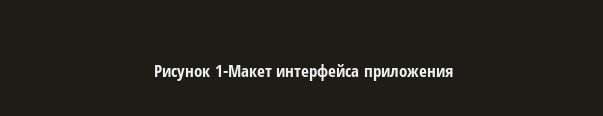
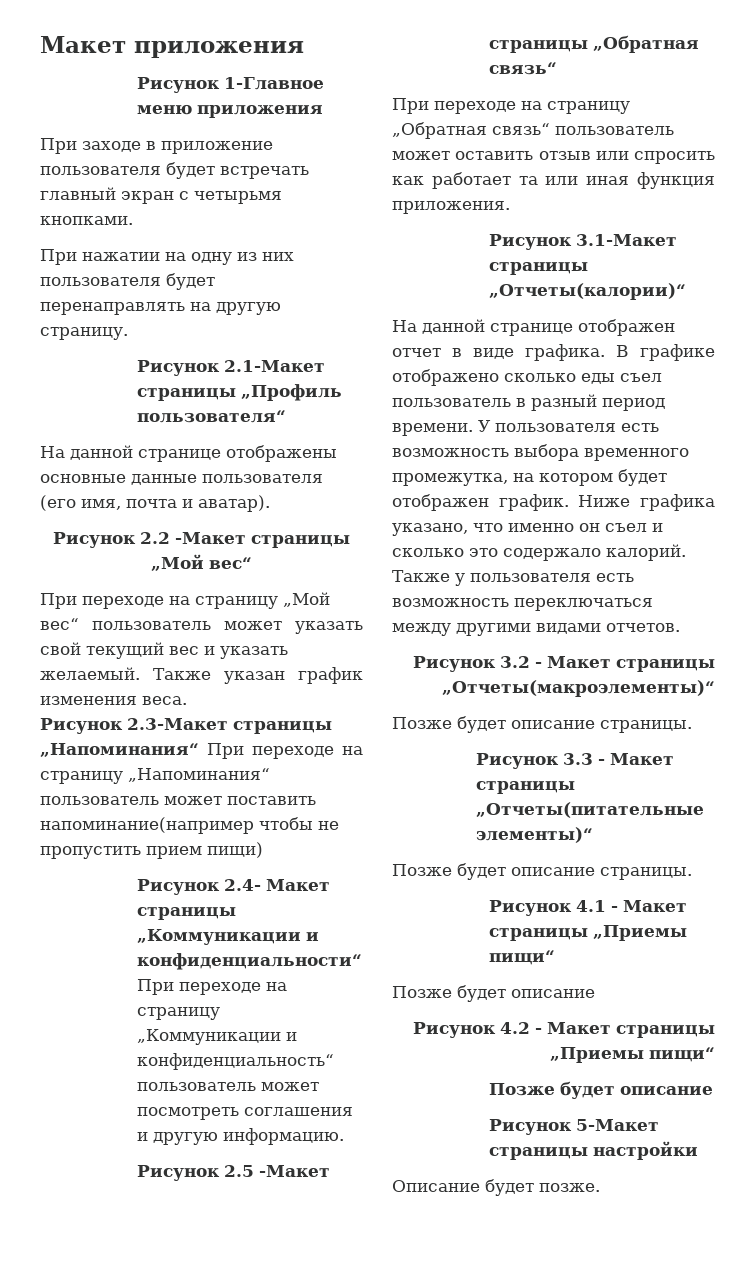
[154,64,453,81] Рисунок 1-Макет интерфейса приложения -> [40,36,304,58] [136,77,324,93] [136,104,323,118] [40,138,273,154] [40,162,309,179] [40,187,282,204] [40,216,133,225] [40,249,294,265] [40,273,215,290] [40,302,281,315] [40,327,128,340] [136,360,325,376] [136,384,342,401] [136,410,286,423] [40,445,337,462] [40,474,323,485] [40,495,270,512] [53,532,350,548] [151,554,252,571] [40,592,330,609] [40,618,363,634] [40,642,288,659] [40,667,363,684] [40,696,187,705] [40,718,332,734] [40,743,363,759] [40,768,270,784] [40,796,316,805] [40,817,339,834] [40,842,263,859] [136,879,330,895] [136,907,236,920] [136,929,319,945] [136,953,362,970] [136,979,287,995] [136,1007,220,1020] [136,1029,297,1045] [136,1053,334,1070] [136,1082,319,1091] [136,1107,353,1120] [136,1128,344,1145] [136,1165,330,1181] [488,35,699,53] [488,62,557,75] [392,98,630,114] [392,122,674,139] [392,151,715,164] [392,172,715,189] [392,201,510,214] [488,234,677,250] [488,262,588,275] [488,283,686,300] [392,319,675,336] [392,344,715,361] [392,369,662,386] [392,394,665,411] [392,420,659,436] [392,444,689,461] [392,469,667,486] [392,494,715,511] [392,523,663,536] [392,544,686,561] [392,570,634,586] [392,598,653,611] [392,623,680,636] [413,656,715,672] [442,680,715,697] [392,716,692,733] [476,753,675,769] [476,781,576,794] [476,802,705,818] [476,827,594,843] [392,863,692,880] [488,900,687,916] [488,925,687,941] [488,950,555,965] [392,985,595,1002] [413,1022,715,1038] [550,1047,715,1063] [488,1081,713,1099] [488,1119,659,1135] [488,1141,698,1160] [392,1179,600,1196] Макет приложения // Рисунок 1-Главное меню приложения // При заходе в приложение пользователя будет встречать главный экран c четырьмя кнопками. // При нажатии на одну из них пользователя будет перенаправлять на другую страницу. // Рисунок 2.1-Макет страницы „Профиль пользователя“ // На данной странице отображены основные данные пользователя (его имя, почта и аватар). // Рисунок 2.2 -Макет страницы „Мой вес“ // При переходе на страницу „Мой вес“ пользователь может указать свой текущий вес и указать желаемый. Также указан график изменения веса. // Рисунок 2.3-Макет страницы „Напоминания“ При переходе на страницу „Напоминания“ пользователь может поставить напоминание(например чтобы не пропустить прием пищи) // Рисунок 2.4- Макет страницы „Коммуникации и конфиденциальности“ При переходе на страницу „Коммуникации и конфиденциальность“ пользователь может посмотреть соглашения и другую информацию. // Рисунок 2.5 -Макет страницы „Обратная связь“ // При переходе на страницу „Обратная связь“ пользователь может оставить отзыв или спросить как работает та или иная функция приложения. // Рисунок 3.1-Макет страницы „Отчеты(калории)“ // На данной странице отображен отчет в виде графика. В графике отображено сколько еды съел пользователь в разный период времени. У пользователя есть возможность выбора временного промежутка, на котором будет отображен график. Ниже графика указано, что именно он съел и сколько это содержало калорий. Также у пользователя есть возможность переключаться между другими видами отчетов. // Рисунок 3.2 - Макет страницы „Отчеты(макроэлементы)“ // Позже будет описание страницы. // Рисунок 3.3 - Макет страницы „Отчеты(питательные элементы)“ // Позже будет описание страницы. // Рисунок 4.1 - Макет страницы „Приемы пищи“ // Позже будет описание // Рисунок 4.2 - Макет страницы „Приемы пищи“ // Позже будет описание // Рисунок 5-Макет страницы настройки // Описание будет позже.

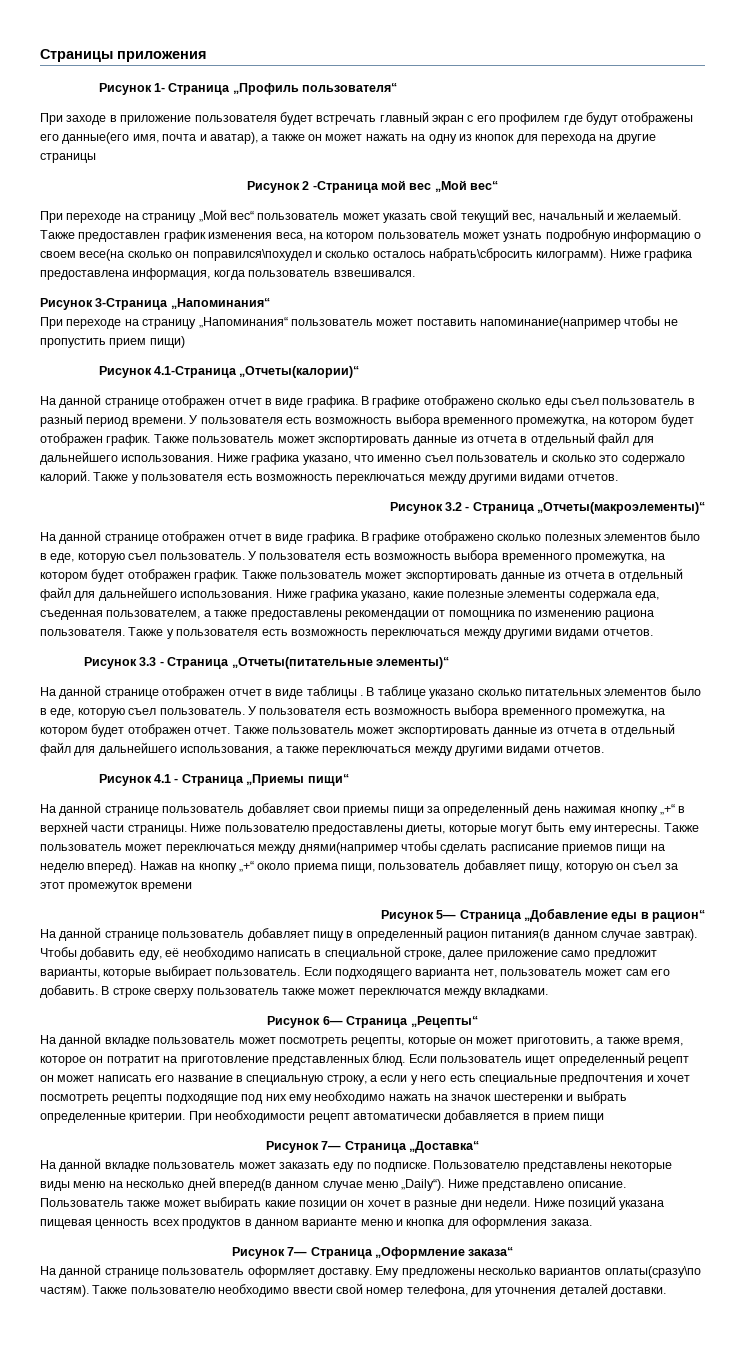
[40,36,126,53] Макет -> [40,49,113,62] Страницы
[223,77,324,90] [136,104,323,118] 1-Главное меню приложения -> [154,83,398,95] 1- Страница „Профиль пользователя“
[194,191,282,204] [40,216,133,225] [40,249,294,265] [40,273,215,290] [40,302,281,315] [40,327,128,340] [136,360,325,376] [136,384,342,401] [136,410,286,423] [40,445,337,462] [40,474,323,485] [40,495,270,512] [53,532,350,548] четырьмя кнопками. // При нажатии на одну из них пользователя будет перенаправлять на другую страницу. // Рисунок 2.1-Макет страницы „Профиль пользователя“ // На данной странице отображены основные данные пользователя (его имя, почта и аватар). // Рисунок 2.2 -Макет страницы -> [476,112,694,125] [40,132,656,144] [40,153,96,163] [246,180,432,193] его профилем где будут отображены его данные(его имя, почта и аватар), а также он может нажать на одну из кнопок для перехода на другие страницы // Рисунок 2 -Страница мой вес
[169,646,288,659] вес и указать -> [512,209,614,222] вес, начальный и
[224,671,285,684] указан -> [78,232,161,242] предоставлен
[142,696,187,705] [40,718,332,734] [40,743,199,757] веса. // Рисунок 2.3-Макет страницы „Напоминания“ -> [275,229,701,242] [40,248,693,261] [40,268,415,280] [40,298,270,310] веса, на котором пользователь может узнать подробную информацию о своем весе(на сколько он поправился\похудел и сколько осталось набрать\сбросить килограмм). Ниже графика предоставлена информация, когда пользователь взвешивался. // Рисунок 3-Страница „Напоминания“ //
[223,879,330,891] [136,907,236,920] [136,929,319,945] [136,953,362,970] [136,979,287,995] [136,1007,220,1020] [136,1029,297,1045] [136,1053,334,1070] [136,1082,319,1091] [136,1107,353,1120] [136,1128,344,1145] [136,1165,330,1181] [488,35,699,53] [488,62,557,75] [392,98,630,114] [392,122,674,139] [392,151,715,164] [392,172,715,189] [392,201,510,214] [488,234,677,250] [488,262,588,275] 2.4- Макет страницы „Коммуникации и конфиденциальности“ При переходе на страницу „Коммуникации и конфиденциальность“ пользователь может посмотреть соглашения и другую информацию. // Рисунок 2.5 -Макет страницы „Обратная связь“ // При переходе на страницу „Обратная связь“ пользователь может оставить отзыв или спросить как работает та или иная функция приложения. // Рисунок 3.1-Макет страницы -> [154,366,238,378] 4.1-Страница
(569, 502) none -> [153,432,654,446] [40,451,214,465] Также пользователь может экспортировать данные из отчета в отдельный файл для дальнейшего использования.
[579,523,647,532] он съел -> [424,455,538,462] съел пользователь
[547,656,715,672] Макет страницы -> [472,502,535,514] Страница
[392,716,692,733] Позже будет описание страницы. -> [40,530,701,544] [40,550,665,563] [40,568,683,582] [40,587,660,601] [40,610,654,620] [40,627,653,639] На данной странице отображен отчет в виде графика. В графике отображено сколько полезных элементов было в еде, которую съел пользователь. У пользователя есть возможность выбора временного промежутка, на котором будет отображен график. Также пользователь может экспортировать данные из отчета в отдельный файл для дальнейшего использования. Ниже графика указано, какие полезные элементы содержала еда, съеденная пользователем, а также предоставлены рекомендации от помощника по изменению рациона пользователя. Также у пользователя есть возможность переключаться между другими видами отчетов.
[610,753,675,765] [476,781,576,794] Макет страницы -> [167,657,230,669] Страница
[392,863,692,880] Позже будет описание страницы. -> [40,685,701,699] [40,705,665,718] [40,723,675,737] [40,742,604,756] На данной странице отображен отчет в виде таблицы . В таблице указано сколько питательных элементов было в еде, которую съел пользователь. У пользователя есть возможность выбора временного промежутка, на котором будет отображен отчет. Также пользователь может экспортировать данные из отчета в отдельный файл для дальнейшего использования, а также переключаться между другими видами отчетов.
[622,900,687,912] [488,925,687,941] [488,950,555,965] [392,985,595,1002] [413,1022,715,1038] [550,1047,715,1063] [488,1081,713,1099] [488,1119,659,1135] [488,1141,698,1160] [392,1179,600,1196] Макет страницы „Приемы пищи“ // Позже будет описание // Рисунок 4.2 - Макет страницы „Приемы пищи“ // Позже будет описание // Рисунок 5-Макет страницы настройки // Описание будет позже. -> [181,774,349,786] [40,802,686,816] [40,821,699,835] [40,841,665,854] [40,860,678,873] [40,882,192,892] [380,908,705,922] [40,927,697,941] [40,946,657,960] [40,966,671,979] [40,985,549,998] [267,1016,478,1028] [40,1033,683,1047] [40,1052,690,1066] [40,1075,690,1085] [40,1091,627,1104] [40,1110,605,1123] [265,1141,480,1153] [40,1158,673,1172] [40,1177,626,1191] [40,1196,665,1210] [40,1217,592,1229] [231,1247,514,1259] [40,1264,701,1278] [40,1283,667,1297] Страница „Приемы пищи“ // На данной странице пользователь добавляет свои приемы пищи за определенный день нажимая кнопку „+“ в верхней части страницы. Ниже пользователю предоставлены диеты, которые могут быть ему интересны. Также пользователь может переключаться между днями(например чтобы сделать расписание приемов пищи на неделю вперед). Нажав на кнопку „+“ около приема пищи, пользователь добавляет пищу, которую он съел за этот промежуток времени // Рисунок 5— Страница „Добавление еды в рацион“ // На данной странице пользователь добавляет пищу в определенный рацион питания(в данном случае завтрак). Чтобы добавить еду, её необходимо написать в специальной строке, далее приложение само предложит варианты, которые выбирает пользователь. Если подходящего варианта нет, пользователь может сам его добавить. В строке сверху пользователь также может переключатся между вкладками. // Рисунок 6— Страница „Рецепты“ // На данной вкладке пользователь может посмотреть рецепты, которые он может приготовить, а также время, которое он потратит на приготовление представленных блюд. Если пользователь ищет определенный рецепт он может написать его название в специальную строку, а если у него есть специальные предпочтения и хочет посмотреть рецепты подходящие под них ему необходимо нажать на значок шестеренки и выбрать определенные критерии. При необходимости рецепт автоматически добавляется в прием пищи // Рисунок 7— Страница „Доставка“ // На данной вкладке пользователь может заказать еду по подписке. Пользователю представлены некоторые виды меню на несколько дней вперед(в данном случае меню „Daily“). Ниже представлено описание. Пользователь также может выбирать какие позиции он хочет в разные дни недели. Ниже позиций указана пищевая ценность всех продуктов в данном варианте меню и кнопка для оформления заказа. // Рисунок 7— Страница „Оформление заказа“ // На данной странице пользователь оформляет доставку. Ему предложены несколько вариантов оплаты(сразу\по частям). Также пользователю необходимо ввести свой номер телефона, для уточнения деталей доставки.

